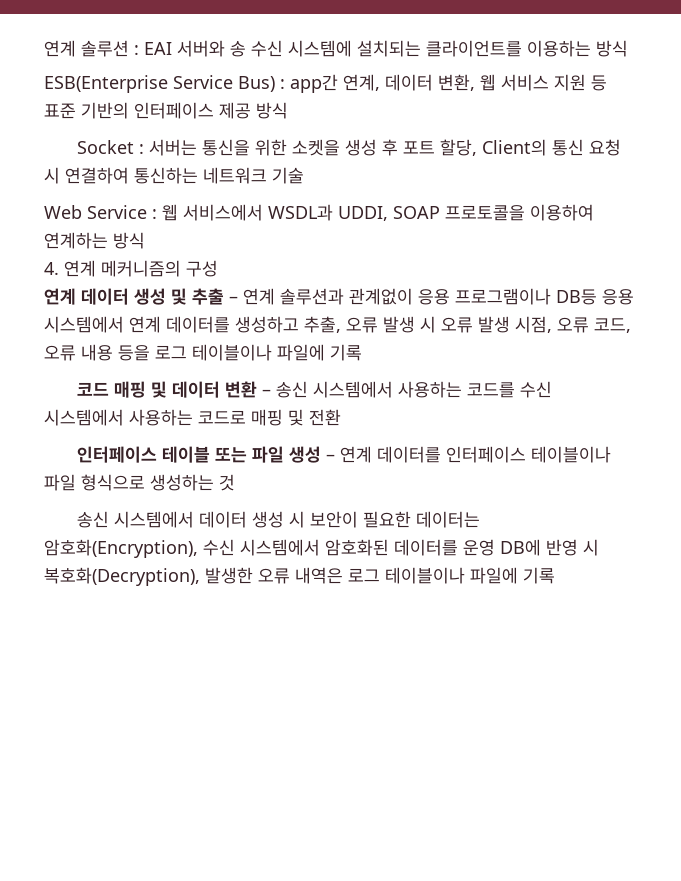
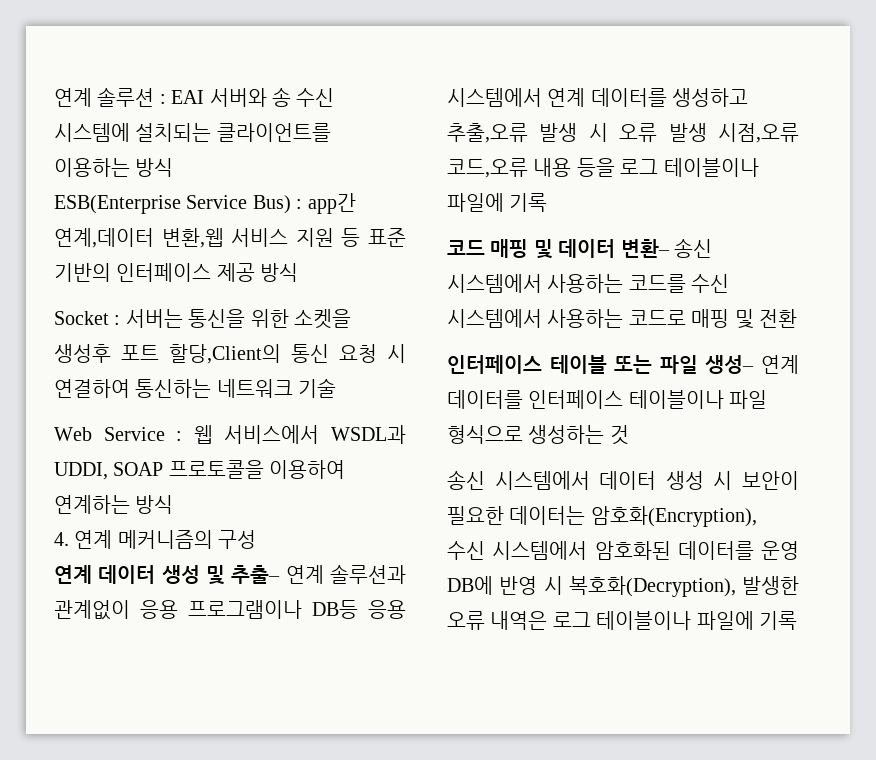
[343,74,496,91] 연계, 데이터 변환, 웹 -> [54,228,224,248] 연계,데이터 변환,웹
[345,139,548,156] 생성 후 포트 할당, Client의 -> [54,344,281,364] 생성후 포트 할당,Client의
[192,288,238,305] 추출 – -> [231,565,281,584] 추출–
[304,316,378,333] 추출, 오류 -> [447,123,528,143] 추출,오류
[515,316,631,333] [44,345,76,361] 시점, 오류 코드, 오류 -> [718,123,799,143] [447,158,528,178] 시점,오류 코드,오류
[225,381,272,398] 변환 – -> [620,239,670,258] 변환–
[289,446,336,463] 생성 – -> [705,355,755,374] 생성–

